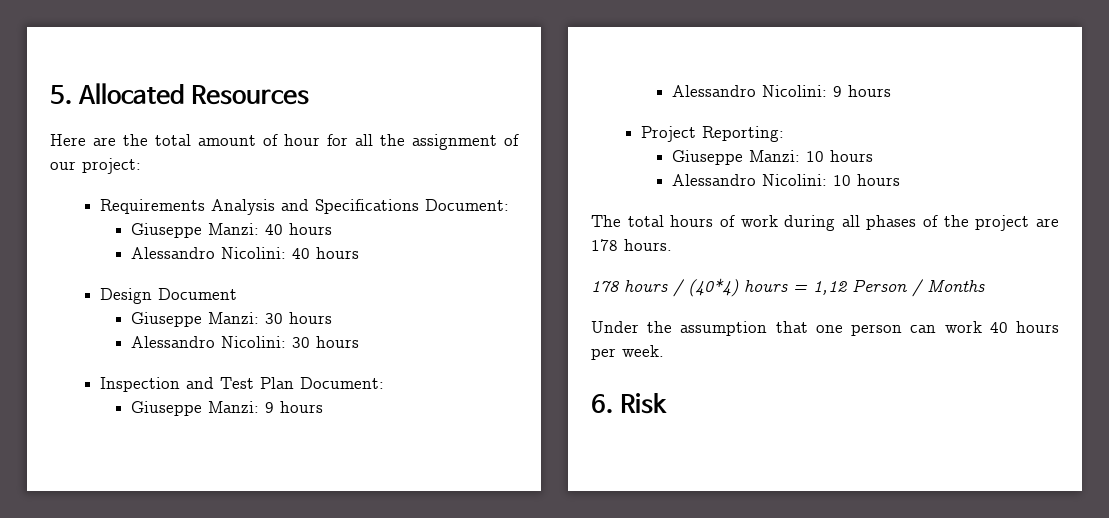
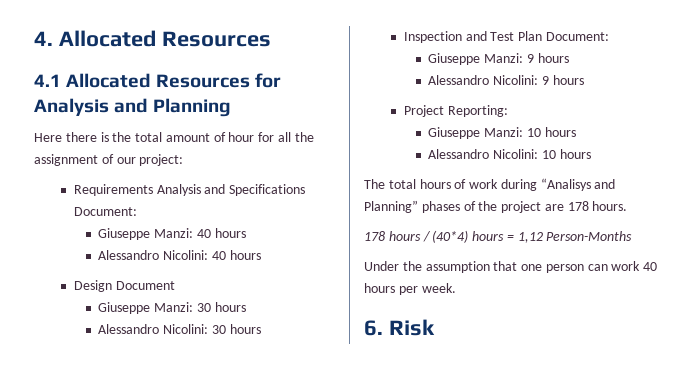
[50,83,310,105] 5. Allocated Resources -> [34,30,271,47] [34,73,282,88] [34,98,232,117] 4. Allocated Resources // 4.1 Allocated Resources for Analysis and Planning
[93,137,116,146] are -> [65,132,109,142] there is
[841,215,860,227] all -> [540,178,616,191] [364,200,418,213] “Analisys and Planning”
[852,279,985,297] Person / Months -> [546,231,633,241] Person-Months

